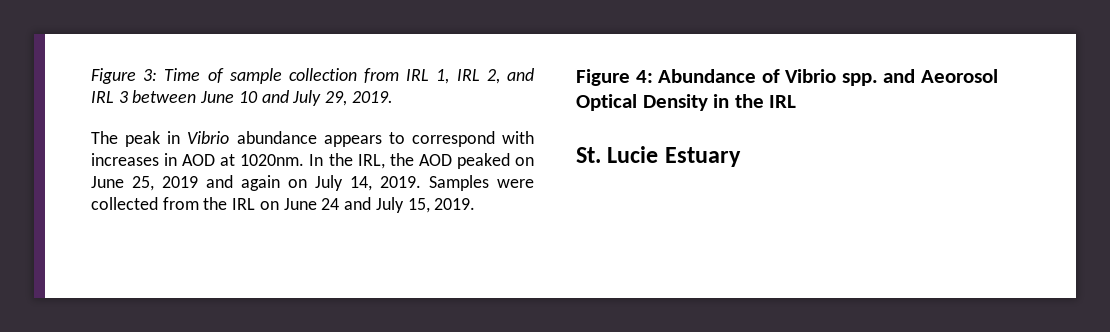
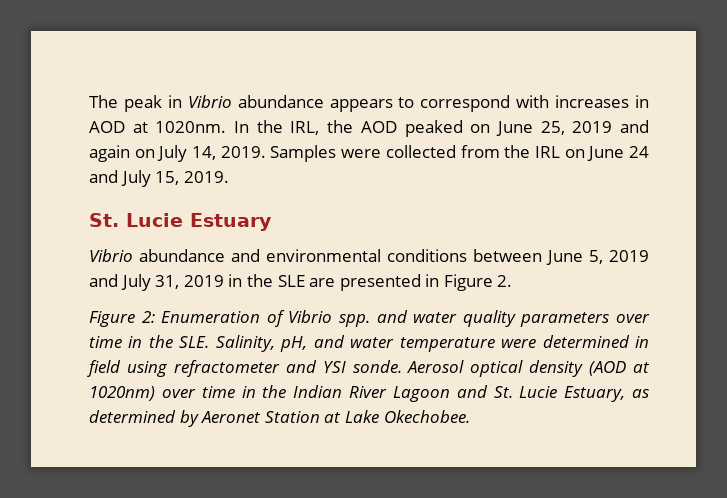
[91,68,534,84] [91,90,393,106] Figure 3: Time of sample collection from IRL 1, IRL 2, and IRL 3 between June 10 and July 29, 2019. // -> (89, 101) none
[576,69,998,86] [576,94,797,111] [576,146,741,167] Figure 4: Abundance of Vibrio spp. and Aeorosol Optical Density in the IRL // St. Lucie Estuary -> [89,213,272,231] [89,249,649,265] [89,274,513,291] [89,310,651,327] [89,335,649,352] [87,360,650,377] [89,385,649,402] [89,410,470,427] St. Lucie Estuary // Vibrio abundance and environmental conditions between June 5, 2019 and July 31, 2019 in the SLE are presented in Figure 2. // Figure 2: Enumeration of Vibrio spp. and water quality parameters over time in the SLE. Salinity, pH, and water temperature were determined in field using refractometer and YSI sonde. Aerosol optical density (AOD at 1020nm) over time in the Indian River Lagoon and St. Lucie Estuary, as determined by Aeronet Station at Lake Okechobee.

